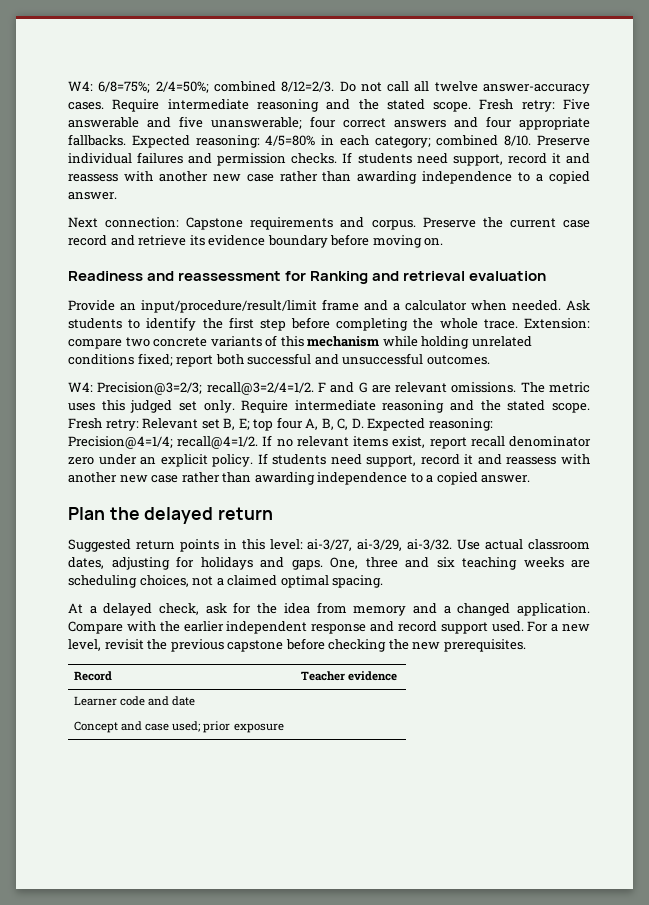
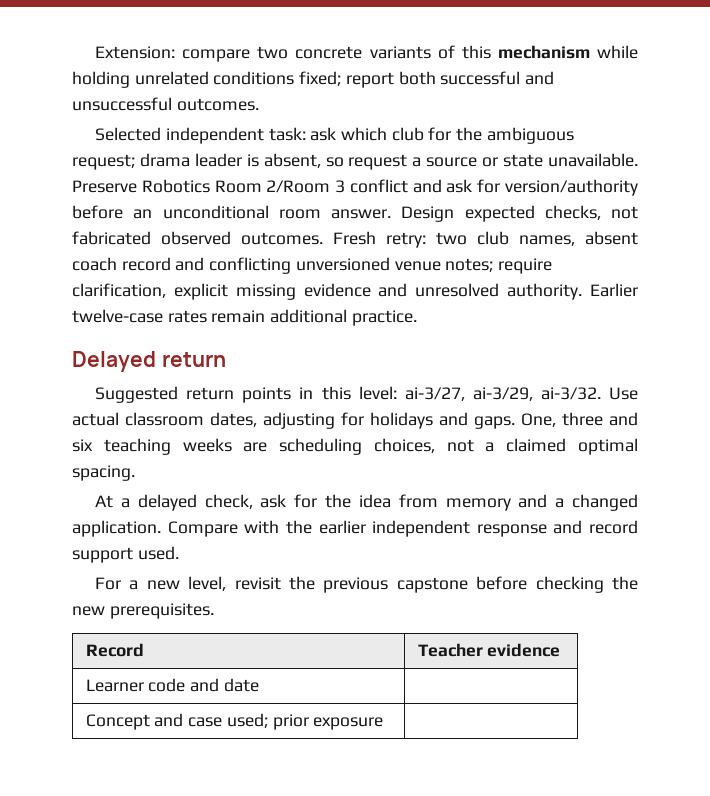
[68,81,591,94] [68,99,590,112] [68,116,590,130] [68,134,590,148] [68,152,590,166] [68,171,591,184] [68,192,117,200] [68,217,590,230] [68,234,444,248] [68,271,547,284] [68,299,590,313] [68,317,518,331] W4: 6/8=75%; 2/4=50%; combined 8/12=2/3. Do not call all twelve answer-accuracy cases. Require intermediate reasoning and the stated scope. Fresh retry: Five answerable and five unanswerable; four correct answers and four appropriate fallbacks. Expected reasoning: 4/5=80% in each category; combined 8/10. Preserve individual failures and permission checks. If students need support, record it and reassess with another new case rather than awarding independence to a copied answer. // Next connection: Capstone requirements and corpus. Preserve the current case record and retrieve its evidence boundary before moving on. // Readiness and reassessment for Ranking and retrieval evaluation // Provide an input/procedure/result/limit frame and a calculator when needed. Ask students to identify the first step before completing the whole trace. -> (95, 52) none
[68,382,591,395] [68,400,590,413] [68,417,493,431] [68,435,591,449] [68,453,591,467] [68,472,531,485] [68,507,214,524] W4: Precision@3=2/3; recall@3=2/4=1/2. F and G are relevant omissions. The metric uses this judged set only. Require intermediate reasoning and the stated scope. Fresh retry: Relevant set B, E; top four A, B, C, D. Expected reasoning: Precision@4=1/4; recall@4=1/2. If no relevant items exist, report recall denominator zero under an explicit policy. If students need support, record it and reassess with another new case rather than awarding independence to a copied answer. // Plan the delayed -> [95,127,574,144] [72,153,639,170] [72,179,638,196] [72,205,638,222] [72,231,638,248] [72,257,553,274] [72,283,639,300] [72,309,417,326] [72,351,156,372] Selected independent task: ask which club for the ambiguous request; drama leader is absent, so request a source or state unavailable. Preserve Robotics Room 2/Room 3 conflict and ask for version/authority before an unconditional room answer. Design expected checks, not fabricated observed outcomes. Fresh retry: two club names, absent coach record and conflicting unversioned venue notes; require clarification, explicit missing evidence and unresolved authority. Earlier twelve-case rates remain additional practice. // Delayed
(524, 626) none -> (179, 553) //

